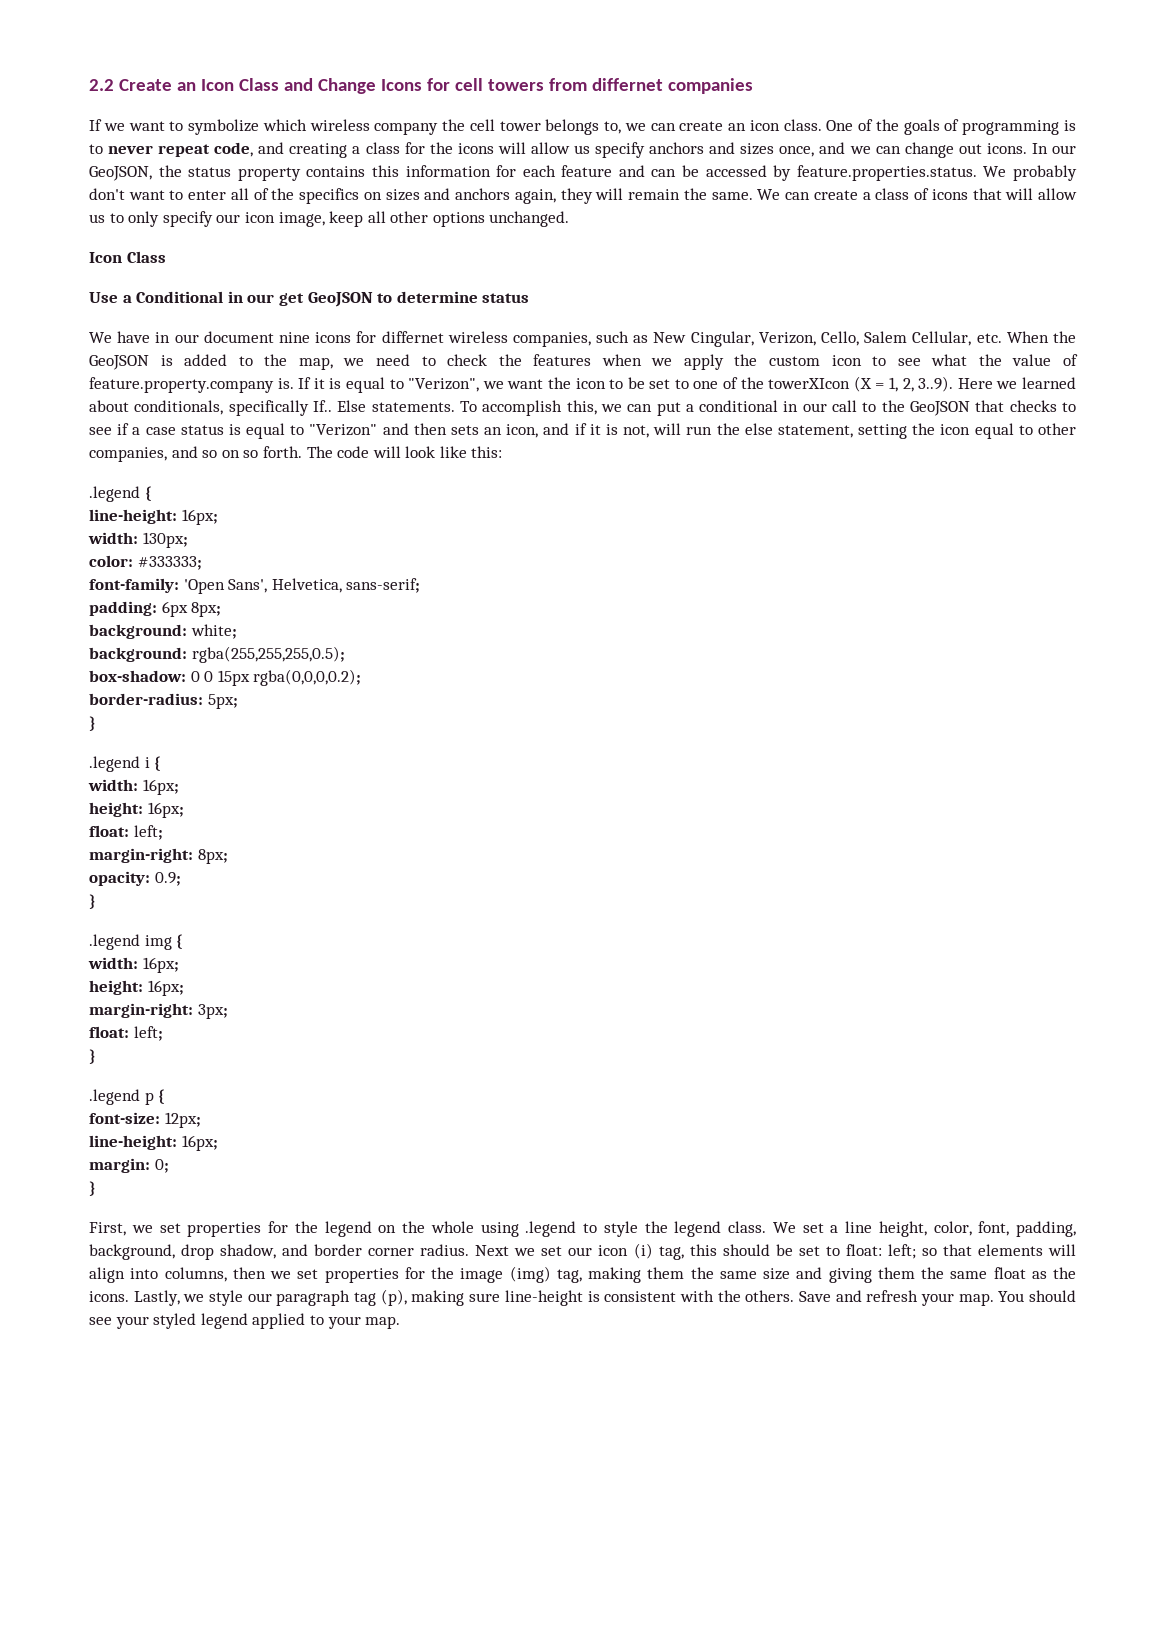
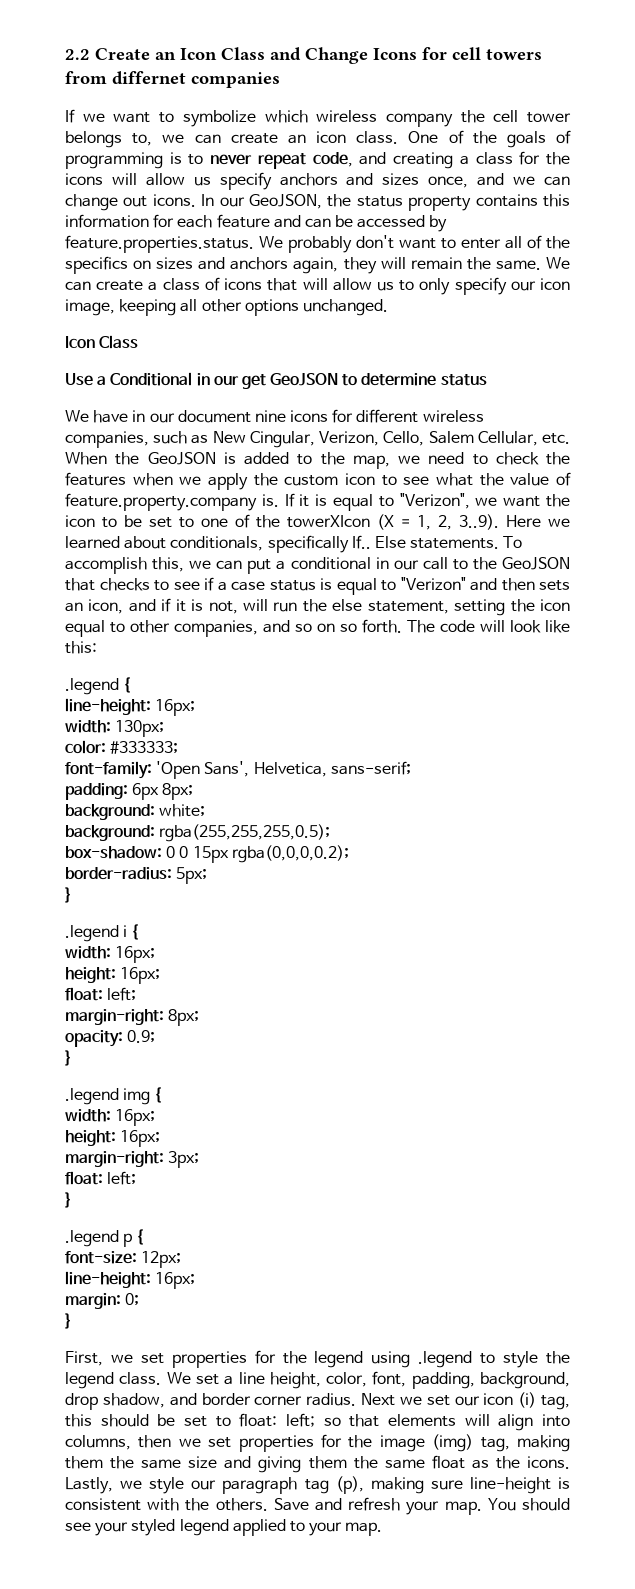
[329,211,364,227] keep -> [119,299,177,316] keeping
[381,331,444,343] differnet -> [356,409,419,423] different
[378,1221,474,1233] on the whole -> (364, 1359) none

